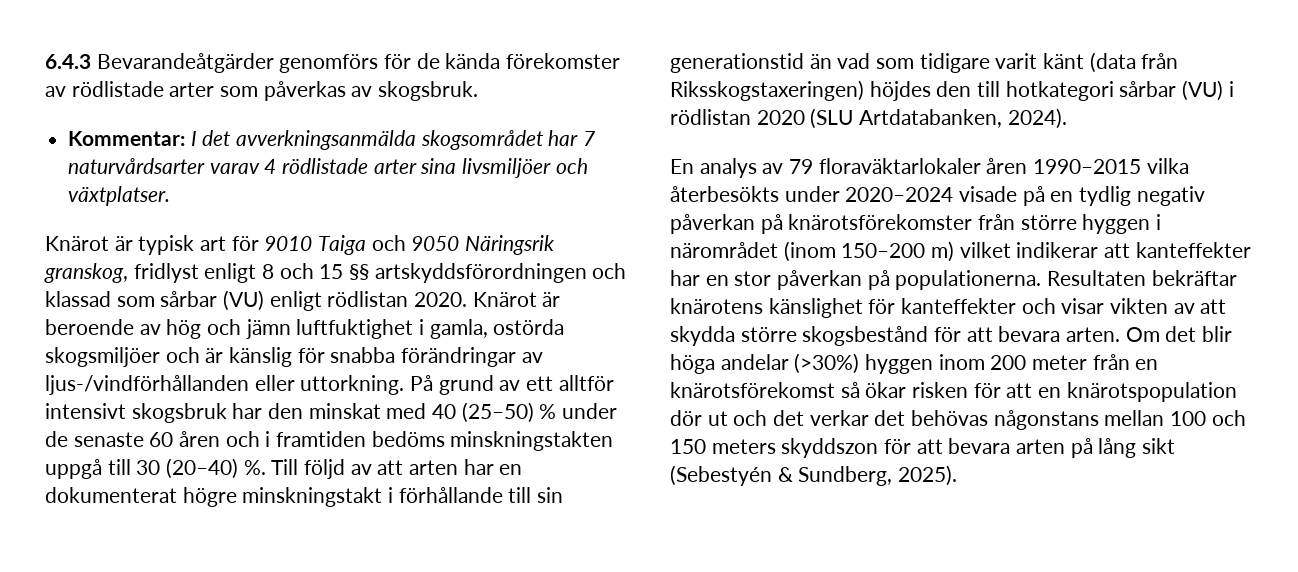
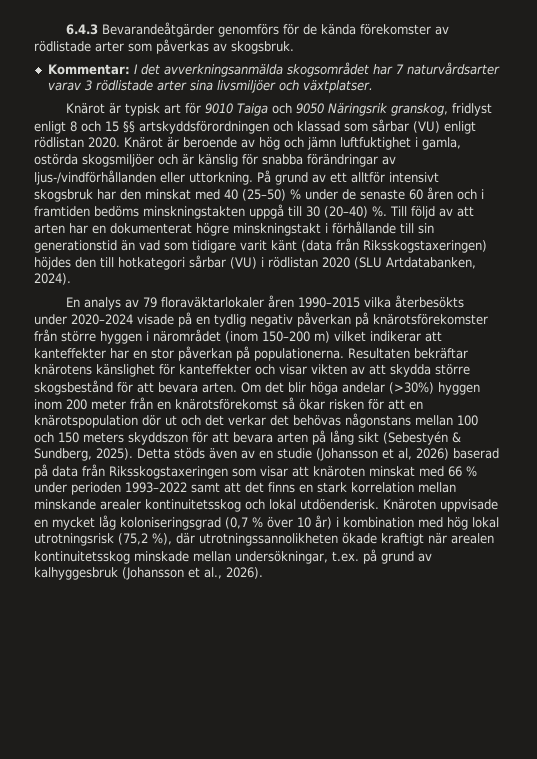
[264,159,277,174] 4 -> [84,80,92,91] 3
(958, 475) none -> [137,448,499,461] [34,464,477,479] [34,482,456,495] [34,499,498,512] [34,515,499,530] [34,533,494,546] [34,549,432,564] [34,567,263,580] Detta stöds även av en studie (Johansson et al, 2026) baserad på data från Riksskogstaxeringen som visar att knäroten minskat med 66 % under perioden 1993–2022 samt att det finns en stark korrelation mellan minskande arealer kontinuitetsskog och lokal utdöenderisk. Knäroten uppvisade en mycket låg koloniseringsgrad (0,7 % över 10 år) i kombination med hög lokal utrotningsrisk (75,2 %), där utrotningssannolikheten ökade kraftigt när arealen kontinuitetsskog minskade mellan undersökningar, t.ex. på grund av kalhyggesbruk (Johansson et al., 2026).

